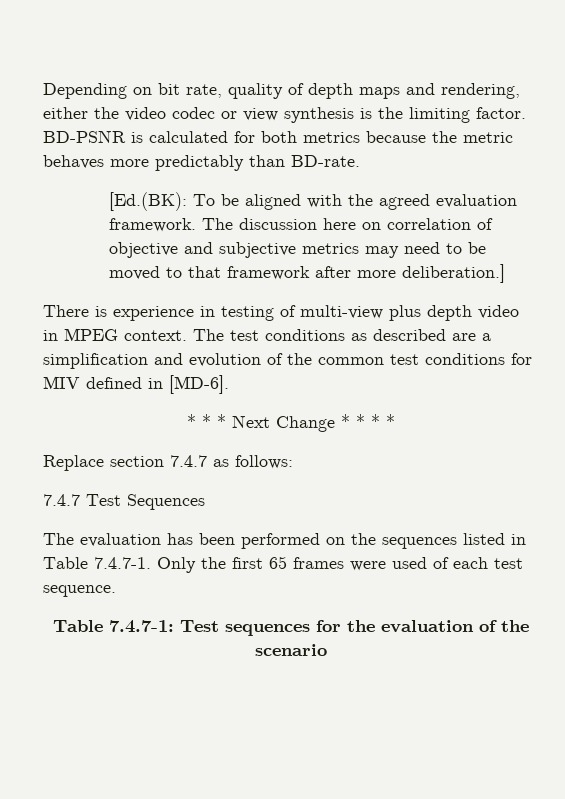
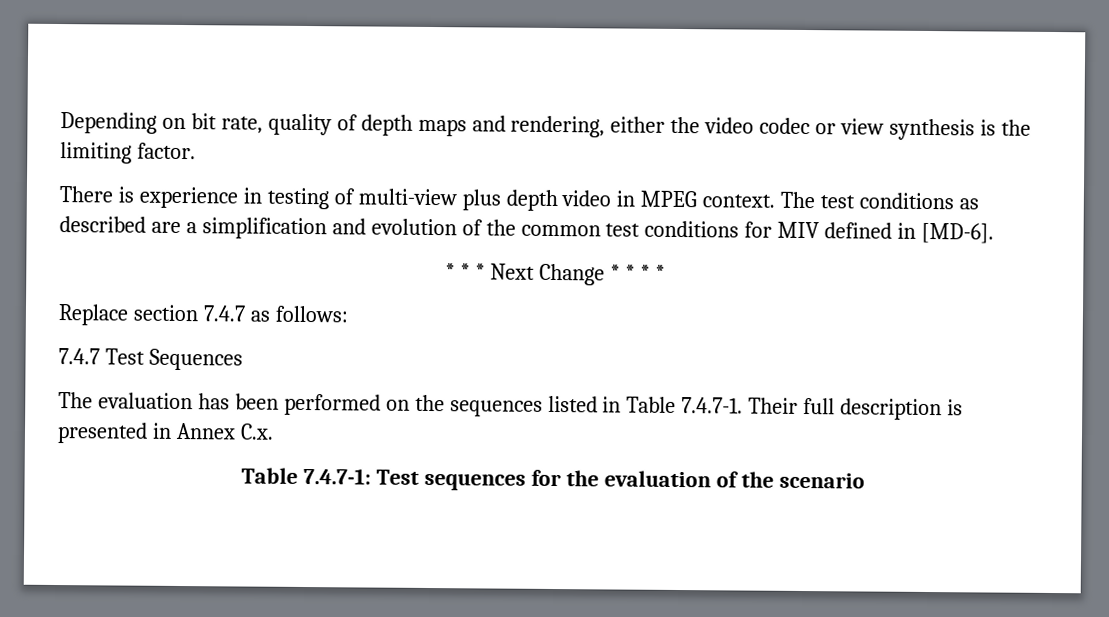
[43,130,513,143] [43,155,360,171] [109,192,518,211] [109,218,494,232] [109,242,487,258] [109,264,506,283] BD-PSNR is calculated for both metrics because the metric behaves more predictably than BD-rate. // [Ed.(BK): To be aligned with the agreed evaluation framework. The discussion here on correlation of objective and subjective metrics may need to be moved to that framework after more deliberation.] -> (196, 151) none
[157,556,523,573] [43,585,116,597] Only the first 65 frames were used of each test sequence. -> [748,397,964,421] [57,422,274,444] Their full description is presented in Annex C.x.

